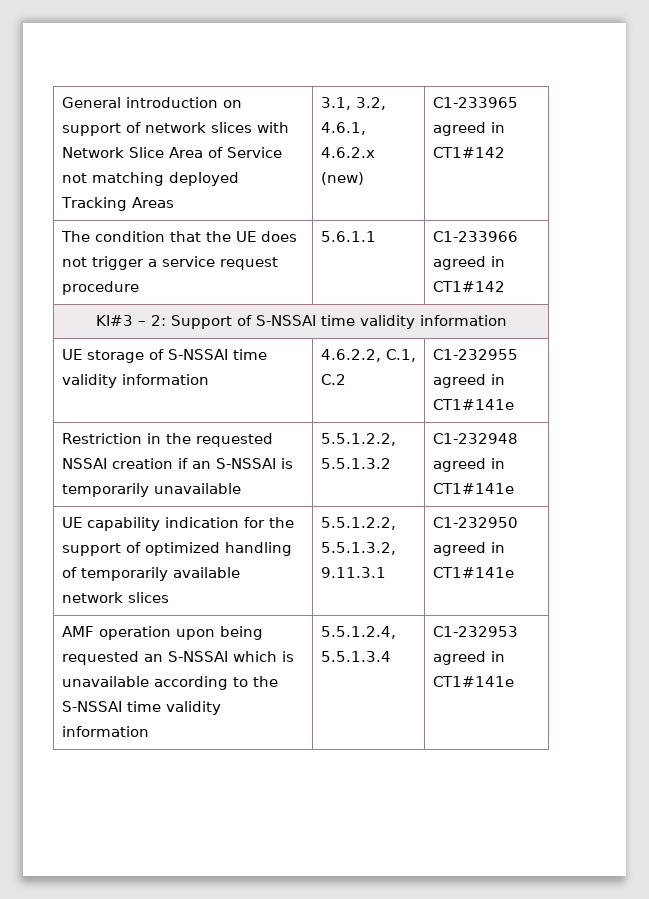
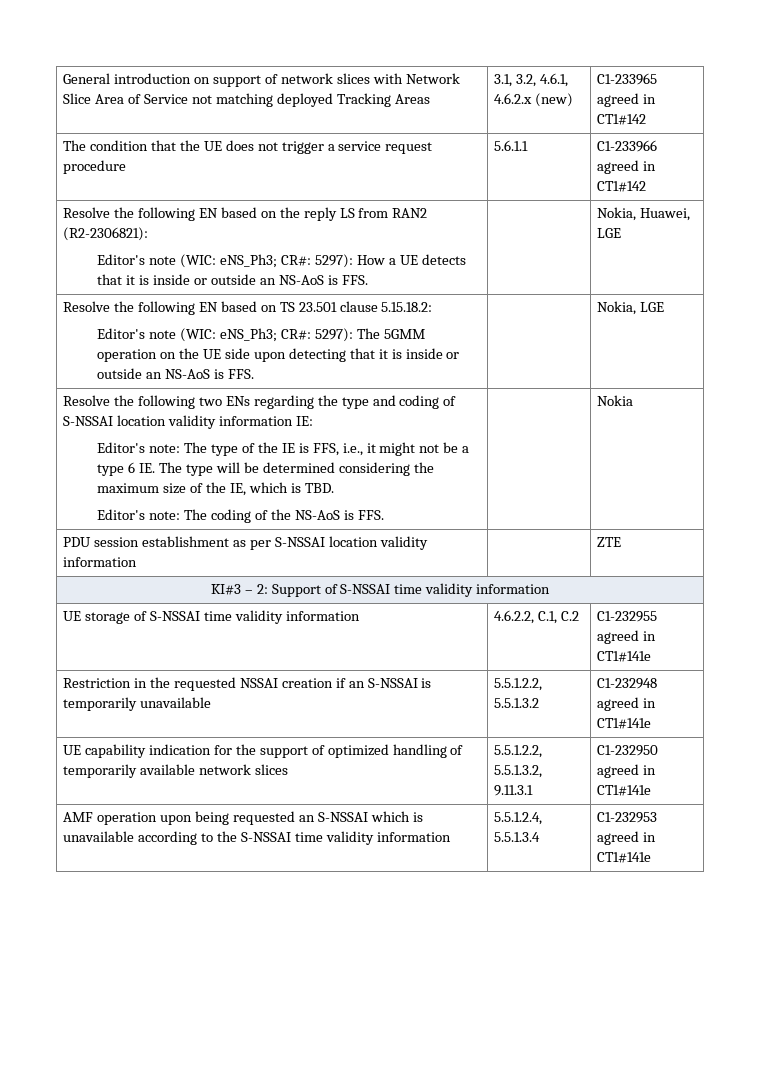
(505, 286) none -> [63,207,428,221] [63,227,149,241] [97,254,466,268] [97,274,368,285] [597,207,691,221] [597,228,622,238] [63,301,433,315] [97,328,425,342] [97,348,460,362] [97,368,255,379] [597,301,665,315] [63,395,457,409] [63,415,313,429] [97,442,470,456] [97,462,434,476] [97,482,334,496] [97,509,384,523] [597,395,634,406] [63,536,428,550] [63,557,138,567] [597,537,622,547] // Resolve the following EN based on the reply LS from RAN2 (R2-2306821): // Editor's note (WIC: eNS_Ph3; CR#: 5297): How a UE detects that it is inside or outside an NS-AoS is FFS. | | Nokia, Huawei, LGE // Resolve the following EN based on TS 23.501 clause 5.15.18.2: // Editor's note (WIC: eNS_Ph3; CR#: 5297): The 5GMM operation on the UE side upon detecting that it is inside or outside an NS-AoS is FFS. | | Nokia, LGE // Resolve the following two ENs regarding the type and coding of S-NSSAI location validity information IE: // Editor's note: The type of the IE is FFS, i.e., it might not be a type 6 IE. The type will be determined considering the maximum size of the IE, which is TBD. // Editor's note: The coding of the NS-AoS is FFS. | | Nokia // PDU session establishment as per S-NSSAI location validity information | | ZTE

